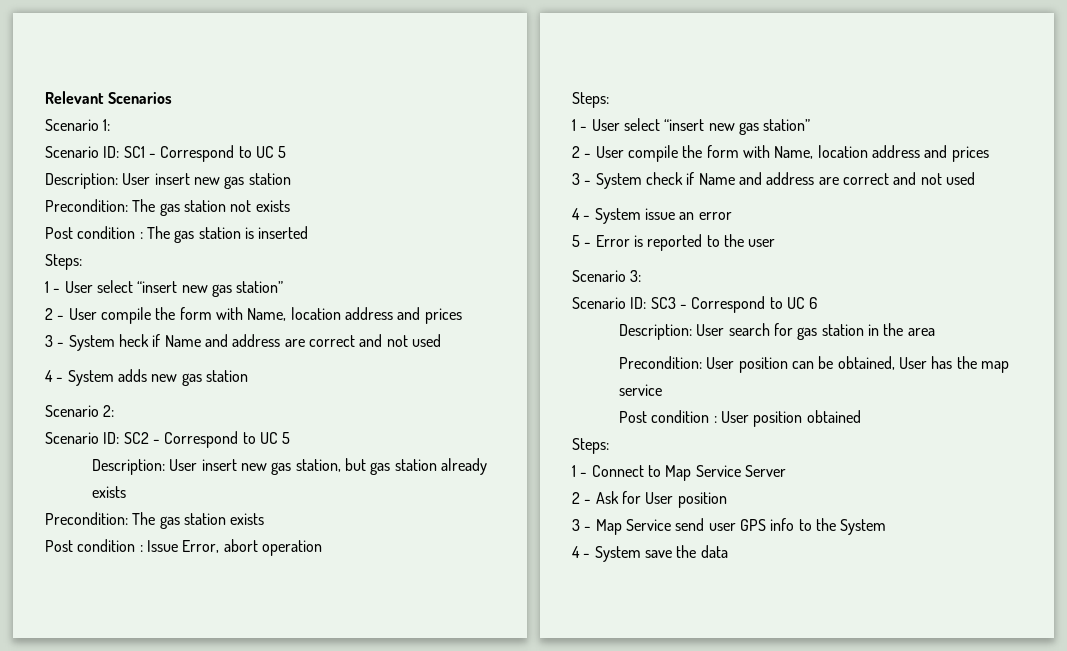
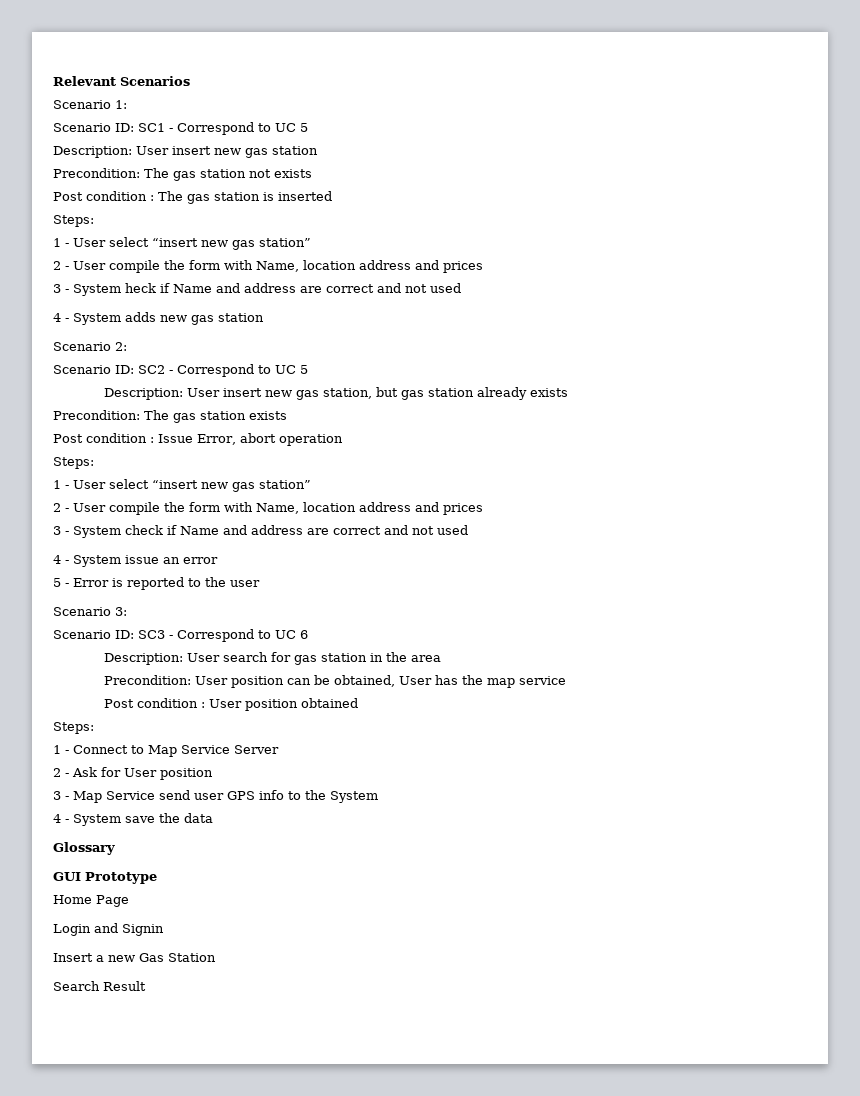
(728, 551) none -> [53,842,115,855] [53,872,157,884] [53,895,129,907] [53,923,164,936] [53,953,216,962] [53,981,146,991] // Glossary // GUI Prototype // Home Page // Login and Signin // Insert a new Gas Station // Search Result

